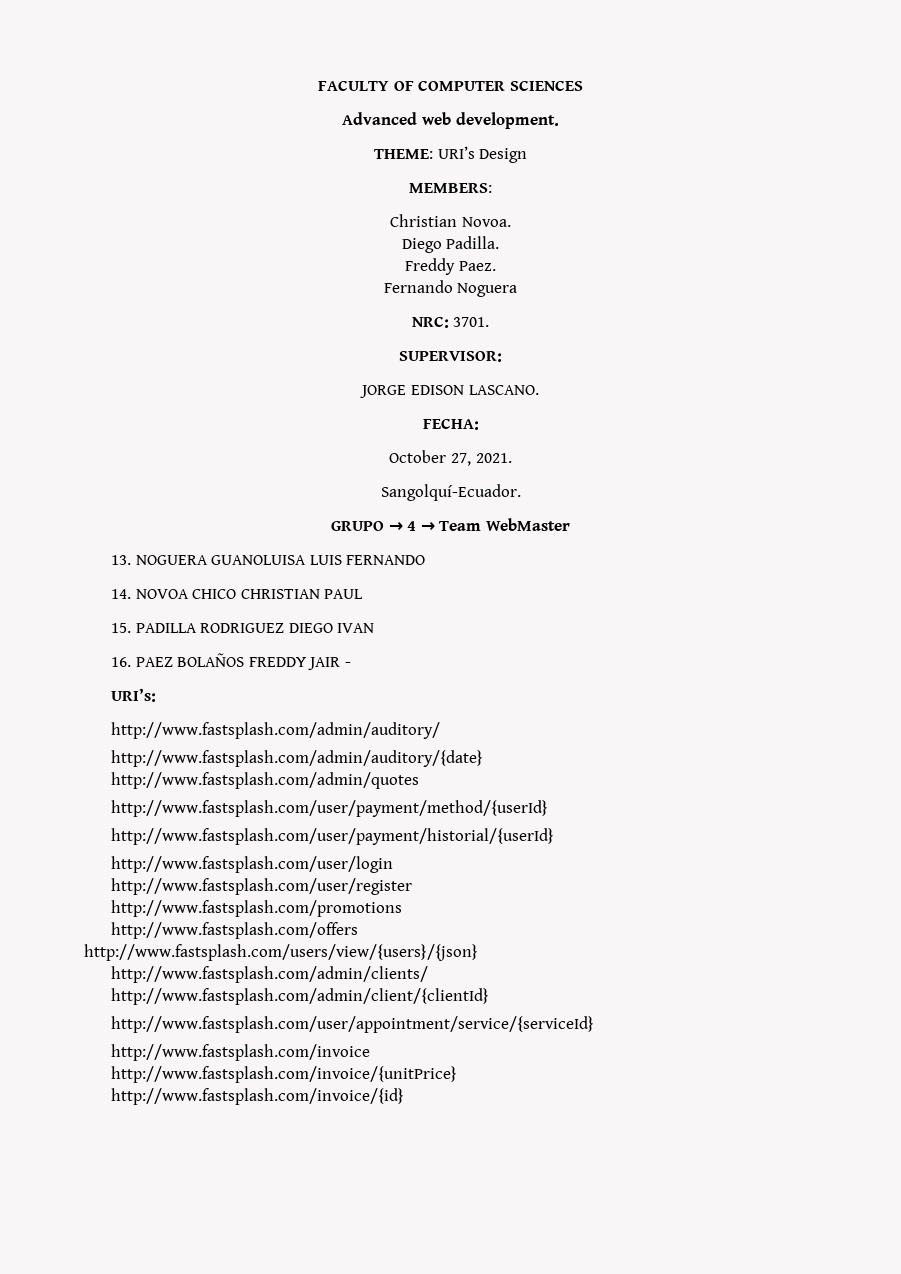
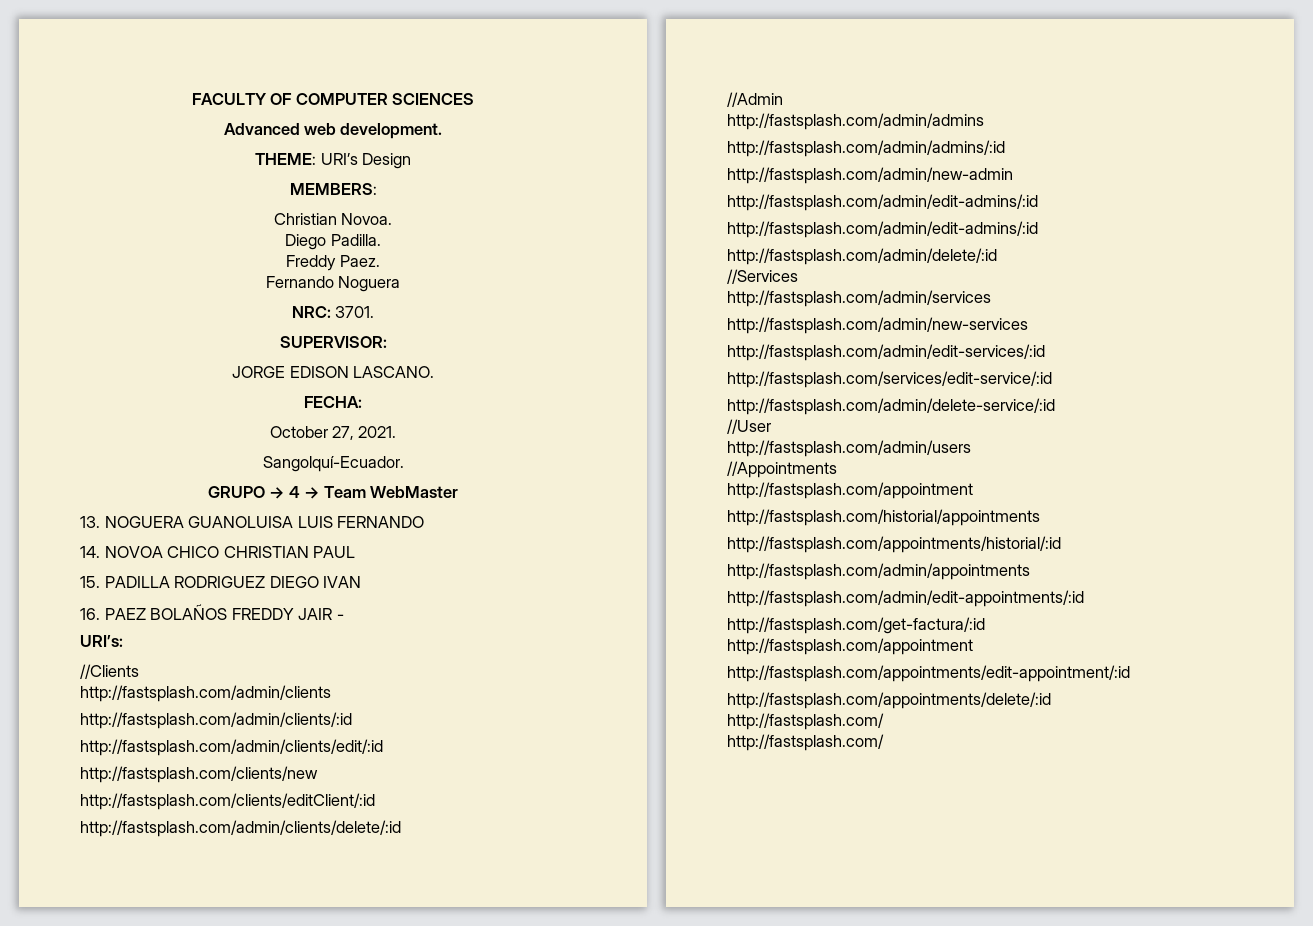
[111,722,441,739] [111,750,484,767] [111,772,420,789] [111,800,549,817] [111,828,555,845] [111,856,394,873] [111,878,413,895] [111,900,403,917] [111,922,359,939] [84,944,478,961] [111,966,429,983] [111,988,490,1005] [111,1016,595,1033] [111,1044,371,1061] [111,1066,458,1083] [111,1088,405,1105] http://www.fastsplash.com/admin/auditory/ // http://www.fastsplash.com/admin/auditory/{date} // http://www.fastsplash.com/admin/quotes // http://www.fastsplash.com/user/payment/method/{userId} // http://www.fastsplash.com/user/payment/historial/{userId} // http://www.fastsplash.com/user/login // http://www.fastsplash.com/user/register // http://www.fastsplash.com/promotions // http://www.fastsplash.com/offers // http://www.fastsplash.com/users/view/{users}/{json} // http://www.fastsplash.com/admin/clients/ // http://www.fastsplash.com/admin/client/{clientId} // http://www.fastsplash.com/user/appointment/service/{serviceId} // http://www.fastsplash.com/invoice // http://www.fastsplash.com/invoice/{unitPrice} // http://www.fastsplash.com/invoice/{id} -> [80,664,140,679] [80,685,332,702] [80,712,353,729] [80,739,384,756] [80,766,319,783] [80,793,376,810] [80,820,402,837] [727,92,784,107] [727,113,985,130] [727,140,1006,157] [727,167,1014,184] [727,194,1039,211] [727,221,1039,238] [727,248,998,265] [727,269,799,284] [727,290,992,307] [727,317,1029,334] [727,344,1046,361] [727,371,1053,388] [727,398,1056,415] [727,419,772,434] [727,440,972,457] [727,461,838,478] [727,482,974,499] [727,509,1041,526] [727,536,1062,553] [727,563,1031,580] [727,590,1085,607] [727,617,986,634] [727,638,974,655] [727,665,1131,682] [727,692,1052,709] [727,713,885,730] [727,734,885,751] //Clients // http://fastsplash.com/admin/clients // http://fastsplash.com/admin/clients/:id // http://fastsplash.com/admin/clients/edit/:id // http://fastsplash.com/clients/new // http://fastsplash.com/clients/editClient/:id // http://fastsplash.com/admin/clients/delete/:id // //Admin // http://fastsplash.com/admin/admins // http://fastsplash.com/admin/admins/:id // http://fastsplash.com/admin/new-admin // http://fastsplash.com/admin/edit-admins/:id // http://fastsplash.com/admin/edit-admins/:id // http://fastsplash.com/admin/delete/:id // //Services // http://fastsplash.com/admin/services // http://fastsplash.com/admin/new-services // http://fastsplash.com/admin/edit-services/:id // http://fastsplash.com/services/edit-service/:id // http://fastsplash.com/admin/delete-service/:id // //User // http://fastsplash.com/admin/users // //Appointments // http://fastsplash.com/appointment // http://fastsplash.com/historial/appointments // http://fastsplash.com/appointments/historial/:id // http://fastsplash.com/admin/appointments // http://fastsplash.com/admin/edit-appointments/:id // http://fastsplash.com/get-factura/:id // http://fastsplash.com/appointment // http://fastsplash.com/appointments/edit-appointment/:id // http://fastsplash.com/appointments/delete/:id // http://fastsplash.com/ // http://fastsplash.com/

